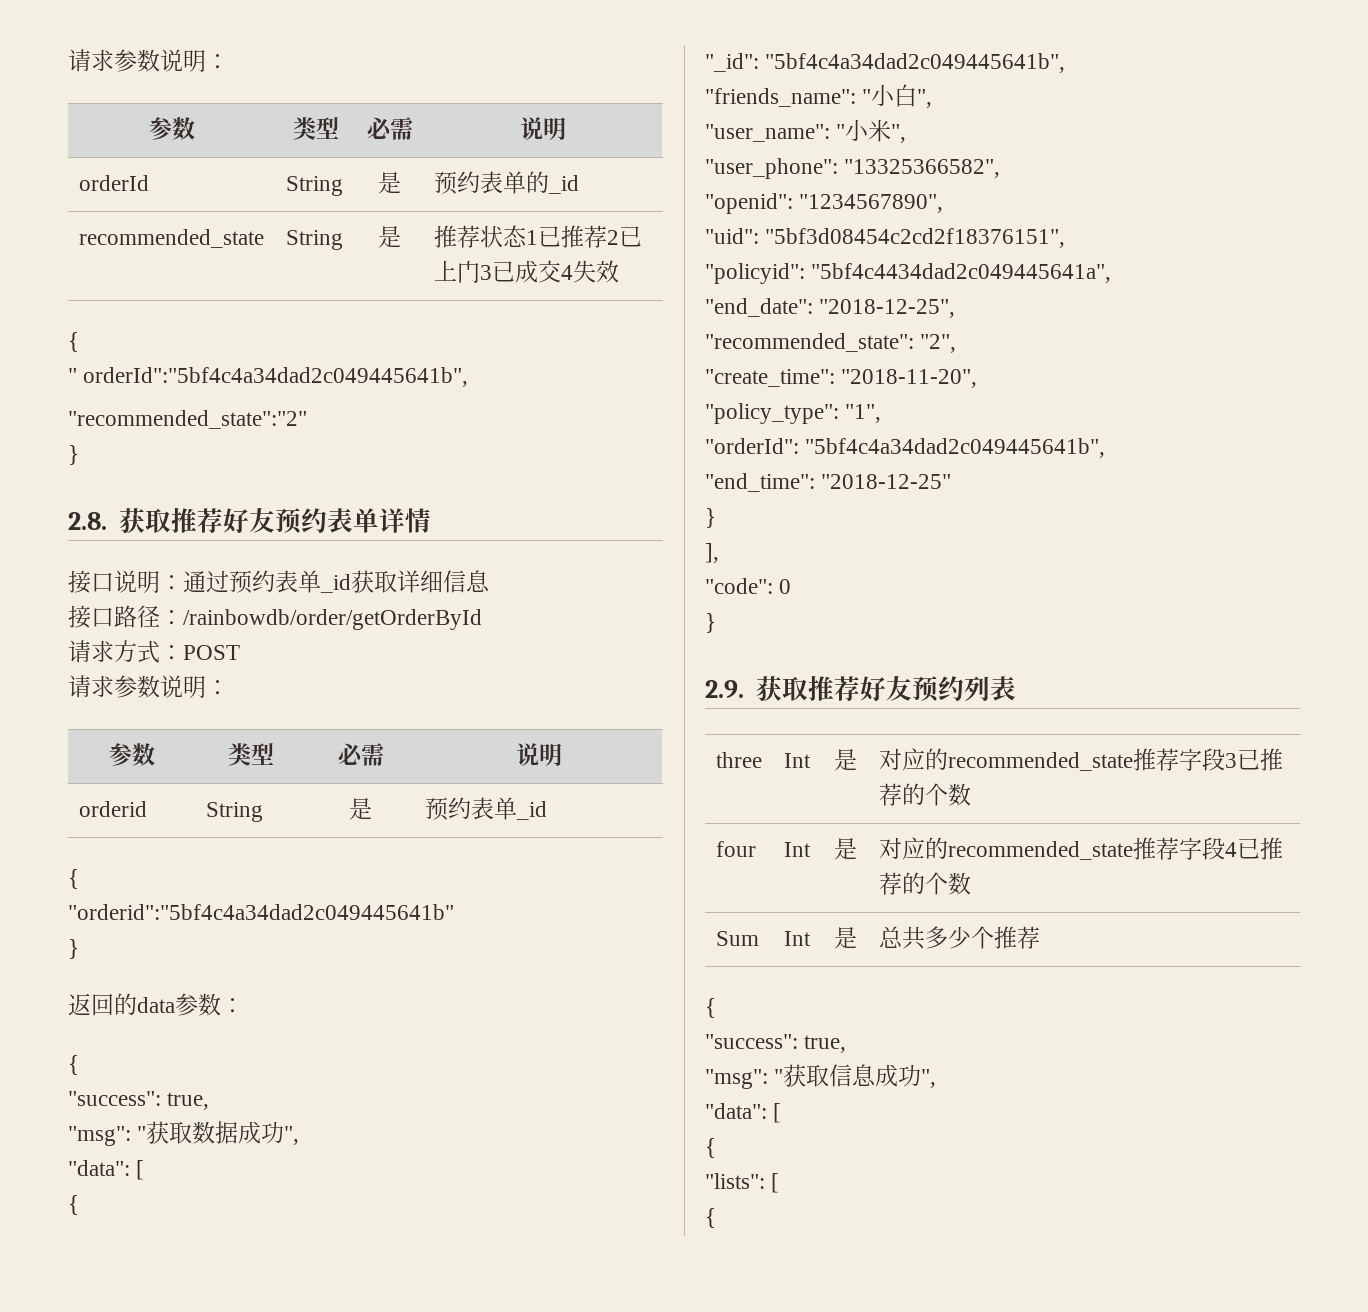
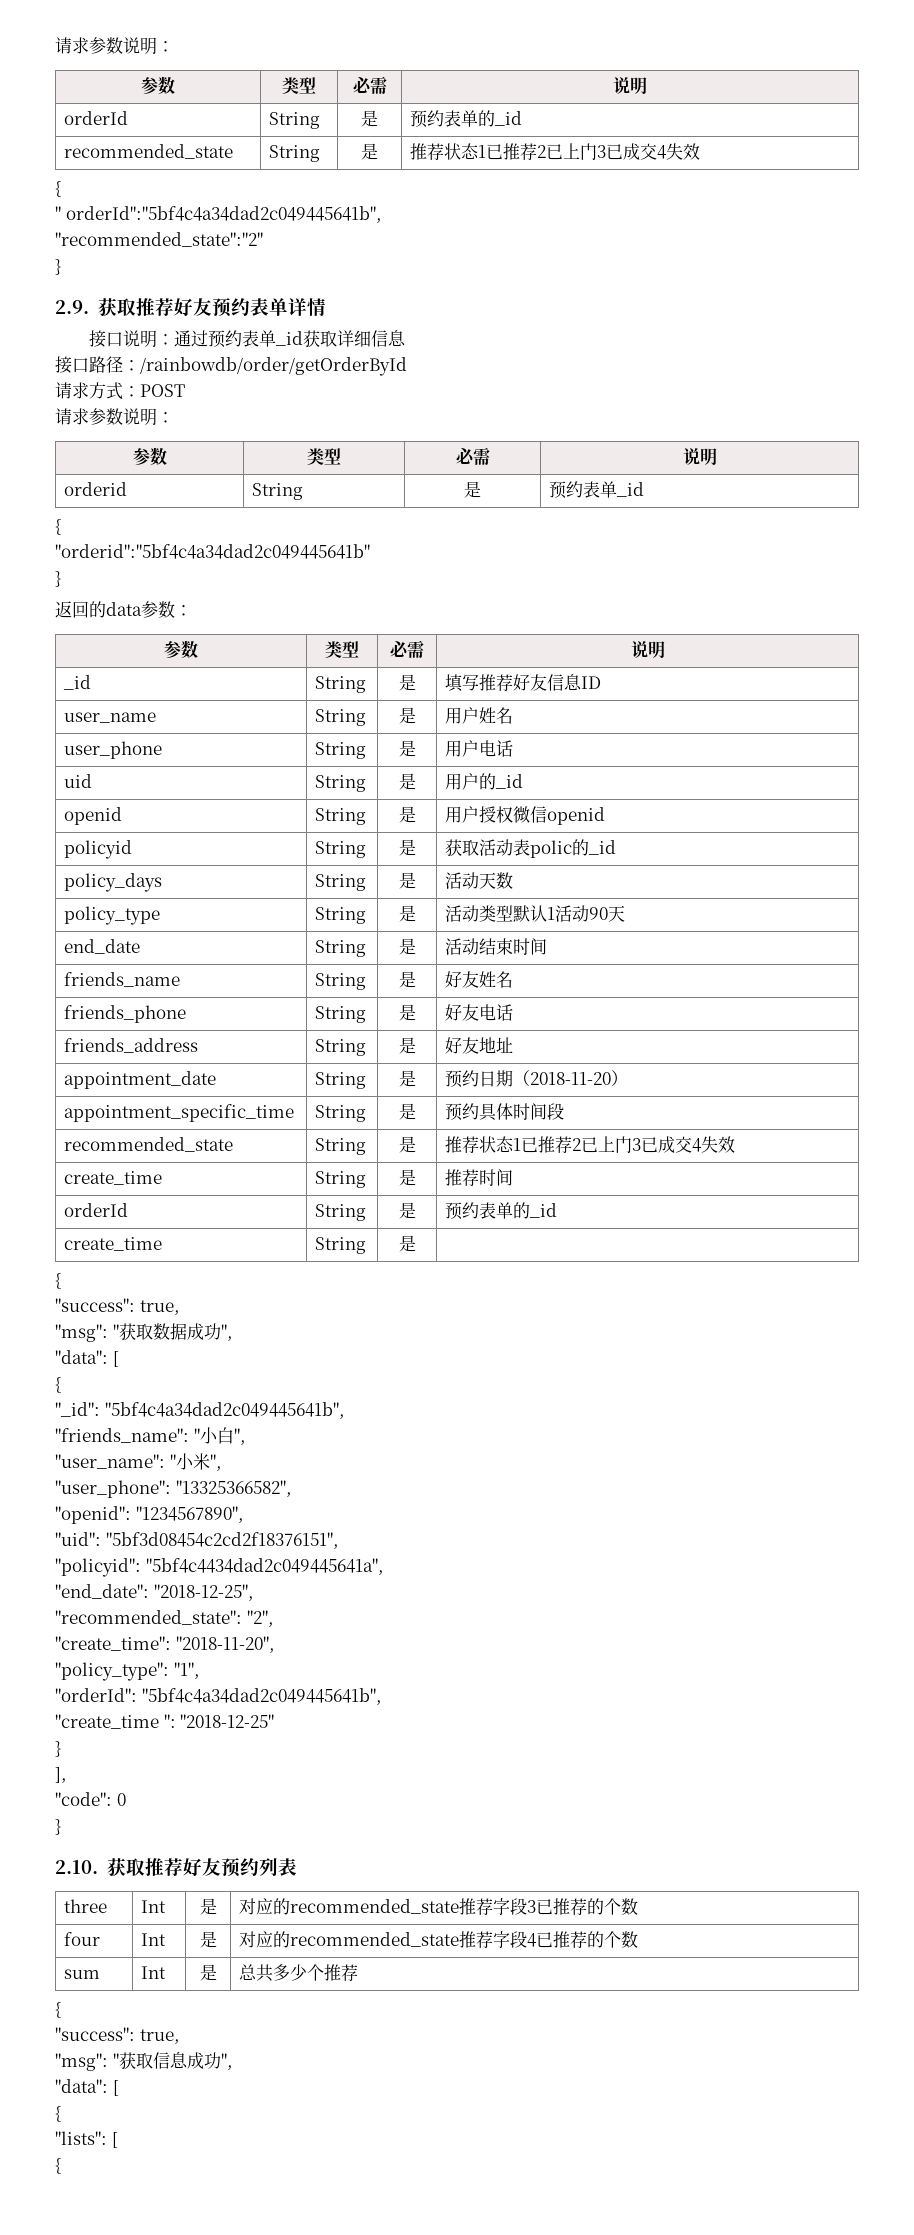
[68,512,107,530] 2.8. -> [55,300,89,314] 2.9.
(244, 1005) none -> [164,640,198,659] [325,641,359,658] [390,640,424,658] [630,641,665,658] [62,675,91,690] [314,676,366,693] [398,674,416,691] [444,674,601,692] [63,712,156,723] [314,709,366,726] [398,707,416,724] [444,707,513,724] [63,741,162,759] [314,742,366,759] [398,740,416,757] [444,740,513,757] [63,774,92,788] [314,775,366,792] [398,773,416,790] [444,773,523,790] [63,807,122,825] [314,808,366,825] [398,806,416,823] [444,806,605,825] [63,840,132,859] [314,841,366,858] [398,839,416,856] [444,839,616,858] [63,873,162,892] [314,874,366,891] [398,872,416,889] [444,872,513,889] [63,906,160,925] [314,907,366,924] [398,905,416,922] [444,905,625,922] [63,939,140,954] [314,940,366,957] [398,938,416,955] [444,938,547,955] [63,972,180,987] [314,973,366,990] [398,971,416,988] [444,971,513,988] [63,1005,186,1023] [314,1006,366,1023] [398,1004,416,1021] [444,1004,513,1021] [63,1038,198,1053] [314,1039,366,1056] [398,1037,416,1054] [444,1037,513,1054] [63,1071,216,1089] [314,1072,366,1089] [398,1070,416,1087] [444,1070,628,1088] [63,1104,294,1122] [314,1105,366,1122] [398,1103,416,1120] [444,1103,564,1121] [63,1137,233,1152] [314,1138,366,1155] [398,1136,416,1153] [444,1136,735,1154] [63,1171,162,1185] [314,1171,366,1188] [398,1169,416,1186] [444,1169,513,1187] [63,1203,128,1217] [314,1204,366,1221] [398,1202,416,1219] [444,1202,557,1220] [63,1237,162,1251] [314,1237,366,1254] [398,1235,416,1252] // 参数 | 类型 | 必需 | 说明 // _id | String | 是 | 填写推荐好友信息ID // user_name | String | 是 | 用户姓名 // user_phone | String | 是 | 用户电话 // uid | String | 是 | 用户的_id // openid | String | 是 | 用户授权微信openid // policyid | String | 是 | 获取活动表polic的_id // policy_days | String | 是 | 活动天数 // policy_type | String | 是 | 活动类型默认1活动90天 // end_date | String | 是 | 活动结束时间 // friends_name | String | 是 | 好友姓名 // friends_phone | String | 是 | 好友电话 // friends_address | String | 是 | 好友地址 // appointment_date | String | 是 | 预约日期（2018-11-20） // appointment_specific_time | String | 是 | 预约具体时间段 // recommended_state | String | 是 | 推荐状态1已推荐2已上门3已成交4失效 // create_time | String | 是 | 推荐时间 // orderId | String | 是 | 预约表单的_id // create_time | String | 是 |
[705,473,815,492] "end_time": -> [55,1714,176,1729] "create_time ":
[705,680,744,698] 2.9. -> [55,1860,98,1874] 2.10.
[715,931,759,946] Sum -> [63,1969,100,1979] sum

